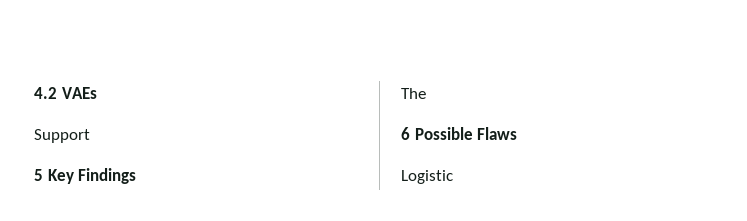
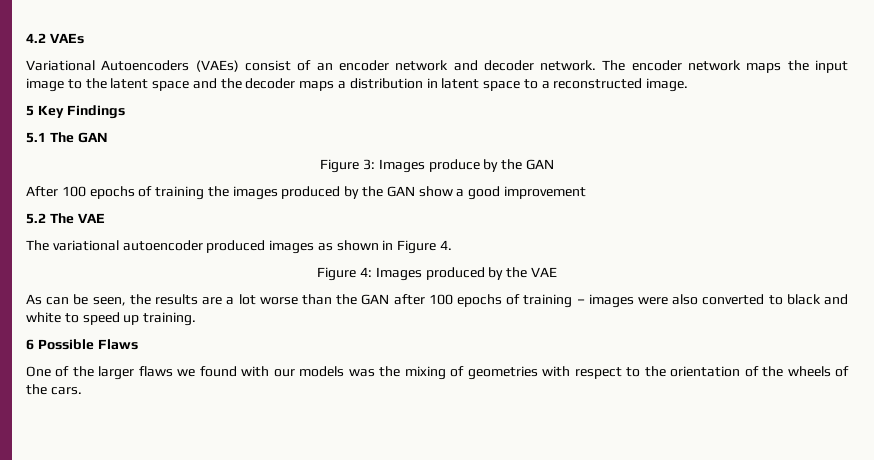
[34,129,90,143] Support -> [26,60,848,73] [26,78,689,92] Variational Autoencoders (VAEs) consist of an encoder network and decoder network. The encoder network maps the input image to the latent space and the decoder maps a distribution in latent space to a reconstructed image.
[401,88,426,99] [401,127,518,140] [401,170,453,184] The // 6 Possible Flaws // Logistic -> [26,132,108,143] [320,159,554,173] [26,186,586,200] [26,213,105,224] [26,240,453,254] [317,267,557,281] [26,294,849,308] [26,312,197,326] [26,339,138,350] [26,366,850,380] [26,384,82,395] 5.1 The GAN // Figure 3: Images produce by the GAN // After 100 epochs of training the images produced by the GAN show a good improvement // 5.2 The VAE // The variational autoencoder produced images as shown in Figure 4. // Figure 4: Images produced by the VAE // As can be seen, the results are a lot worse than the GAN after 100 epochs of training – images were also converted to black and white to speed up training. // 6 Possible Flaws // One of the larger flaws we found with our models was the mixing of geometries with respect to the orientation of the wheels of the cars.

